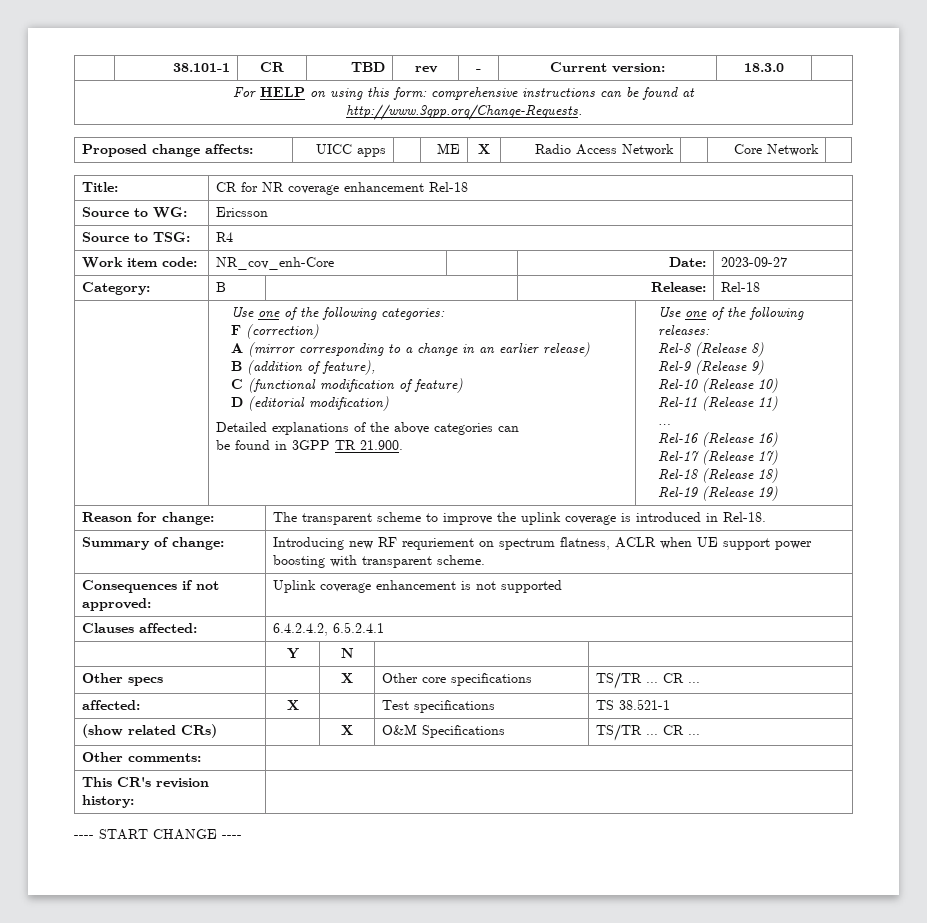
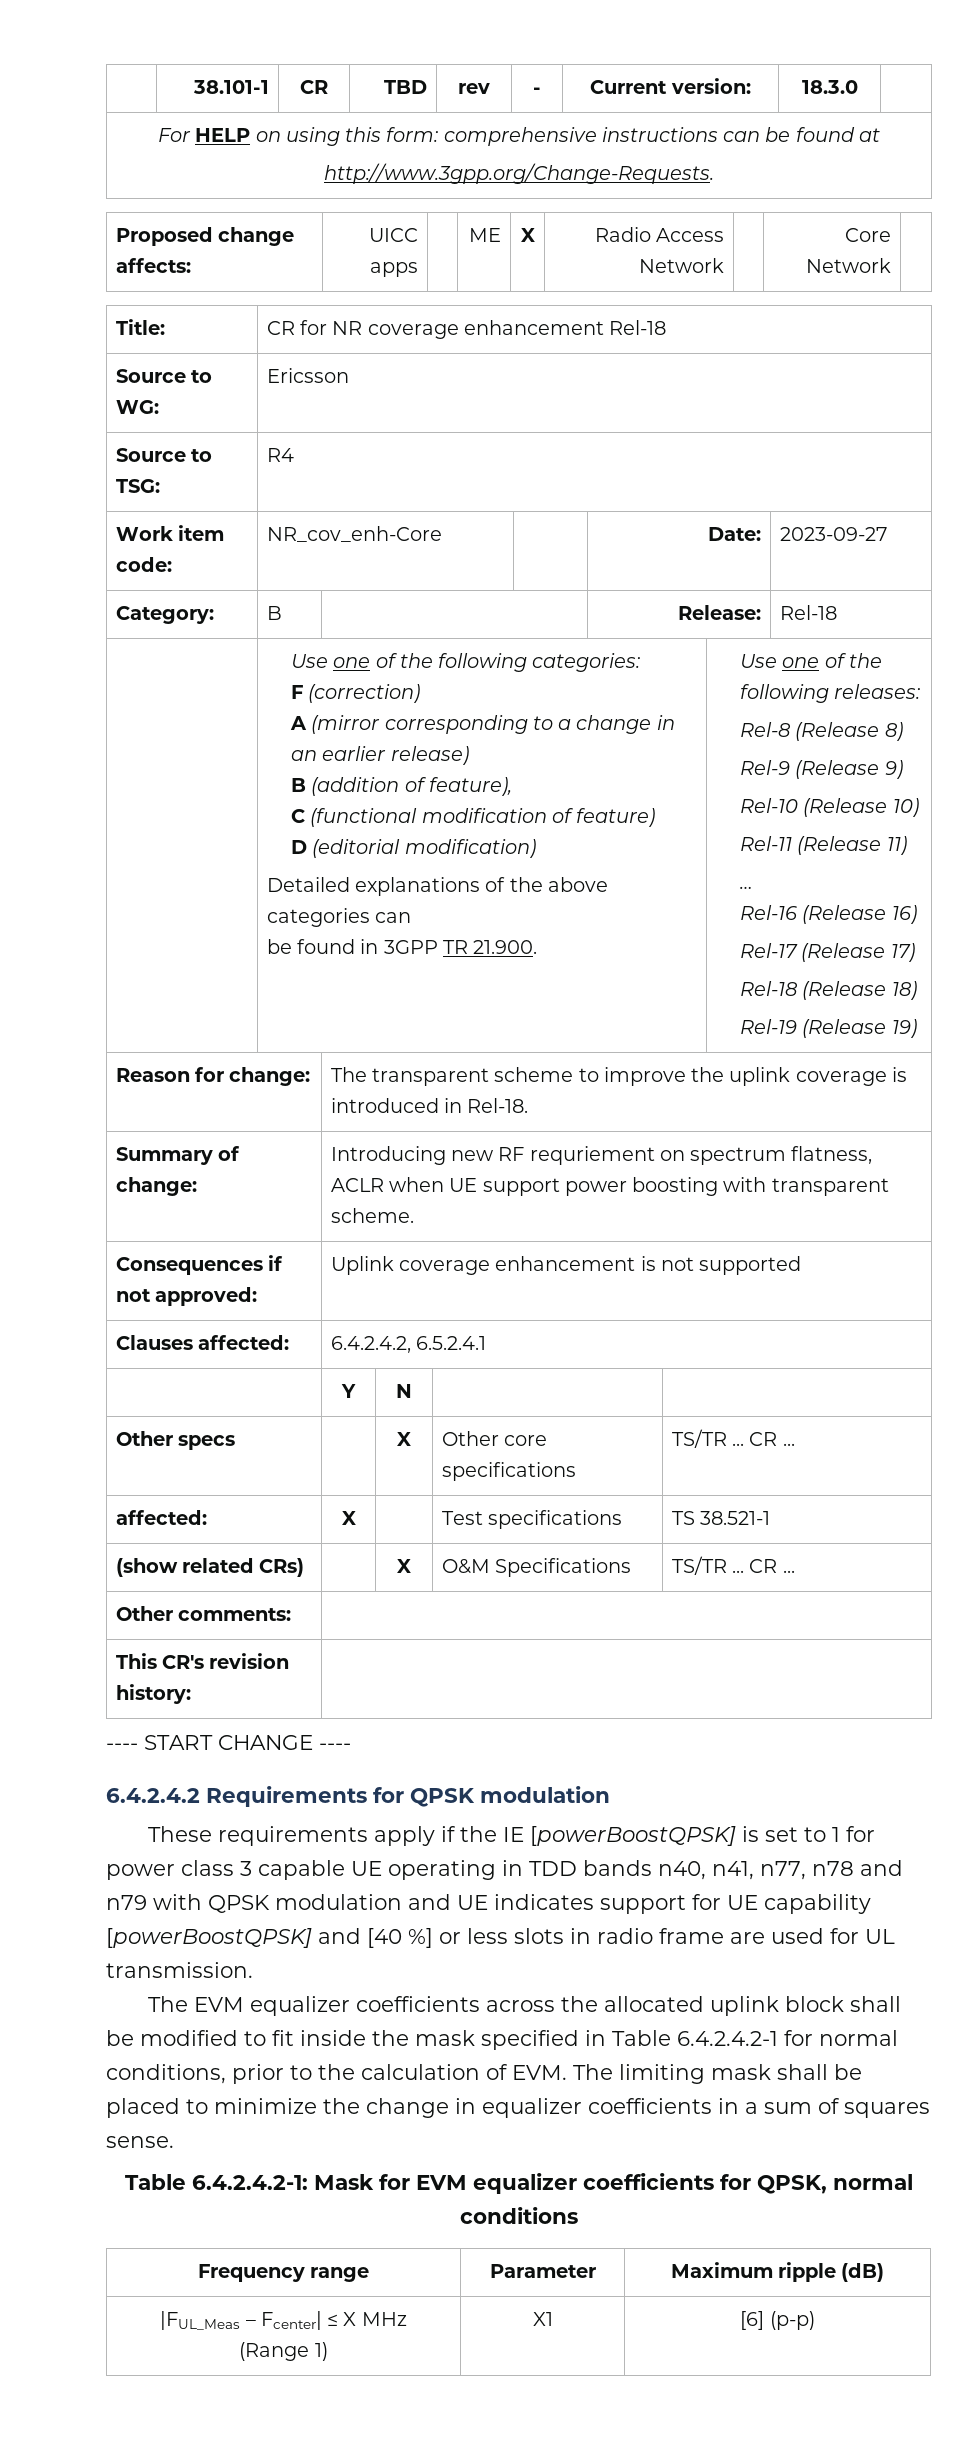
(242, 837) none -> [106,1786,610,1807] [147,1826,875,1846] [106,1860,903,1880] [106,1894,871,1914] [106,1928,895,1948] [106,1962,253,1978] [147,1996,901,2016] [106,2030,898,2050] [106,2064,862,2084] [106,2098,930,2118] [106,2136,174,2148] [125,2173,913,2194] [460,2207,578,2224] [197,2264,370,2282] [489,2264,596,2278] [670,2262,885,2282] [160,2311,407,2330] [239,2342,328,2361] [532,2312,553,2326] [740,2311,815,2330] // 6.4.2.4.2 Requirements for QPSK modulation // These requirements apply if the IE [powerBoostQPSK] is set to 1 for power class 3 capable UE operating in TDD bands n40, n41, n77, n78 and n79 with QPSK modulation and UE indicates support for UE capability [powerBoostQPSK] and [40 %] or less slots in radio frame are used for UL transmission. // The EVM equalizer coefficients across the allocated uplink block shall be modified to fit inside the mask specified in Table 6.4.2.4.2-1 for normal conditions, prior to the calculation of EVM. The limiting mask shall be placed to minimize the change in equalizer coefficients in a sum of squares sense. // Table 6.4.2.4.2-1: Mask for EVM equalizer coefficients for QPSK, normal conditions // Frequency range | Parameter | Maximum ripple (dB) // |FUL_Meas – Fcenter| ≤ X MHz // (Range 1) | X1 | [6] (p-p)

